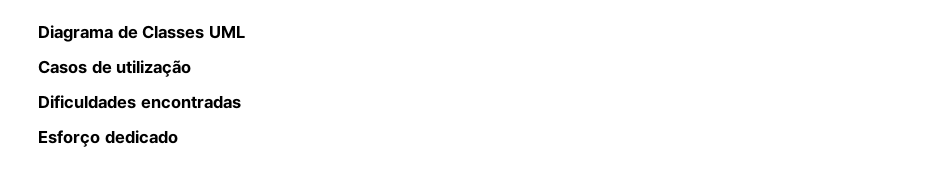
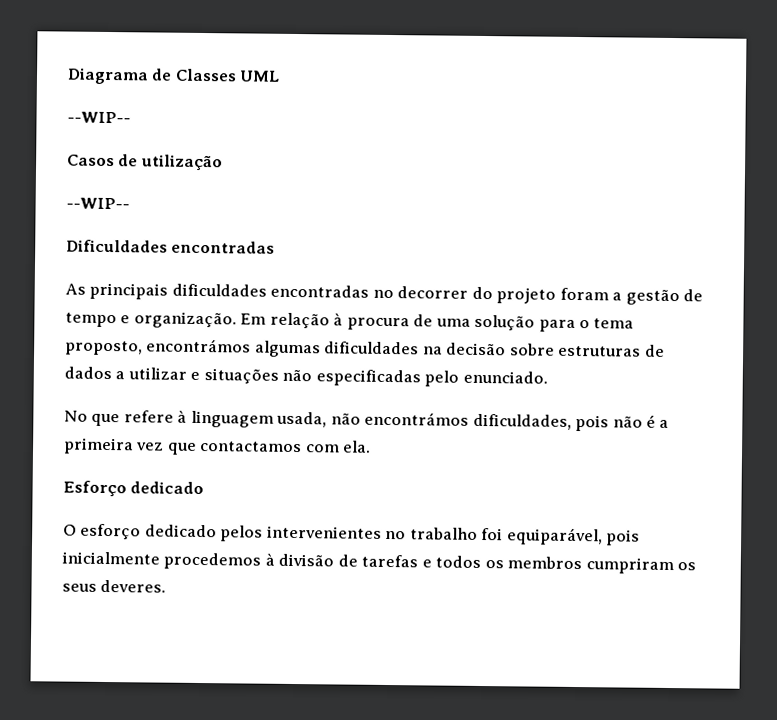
(245, 32) none -> [67,111,131,124] // --WIP--
(192, 68) none -> [66,197,130,210] // --WIP--
[38,130,178,147] Esforço dedicado -> [65,282,704,306] [65,311,635,332] [65,338,665,358] [64,366,548,387] [64,409,670,432] [63,437,372,455] [63,480,205,498] [63,523,641,546] [62,551,697,575] [62,579,167,593] As principais dificuldades encontradas no decorrer do projeto foram a gestão de tempo e organização. Em relação à procura de uma solução para o tema proposto, encontrámos algumas dificuldades na decisão sobre estruturas de dados a utilizar e situações não especificadas pelo enunciado. // No que refere à linguagem usada, não encontrámos dificuldades, pois não é a primeira vez que contactamos com ela. // Esforço dedicado // O esforço dedicado pelos intervenientes no trabalho foi equiparável, pois inicialmente procedemos à divisão de tarefas e todos os membros cumpriram os seus deveres.

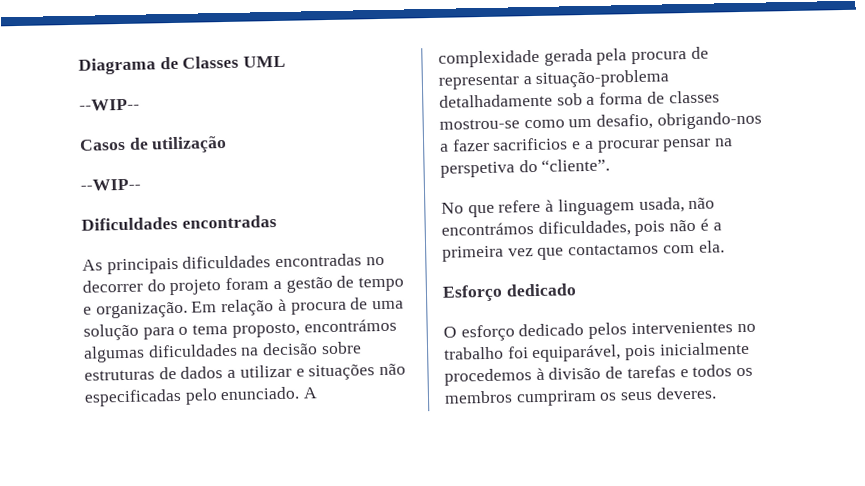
(548, 377) none -> [303,387,318,399] [438,46,709,68] [438,69,670,90] [439,90,720,108] [439,111,762,130] [440,137,734,153] [440,158,611,178] A complexidade gerada pela procura de representar a situação-problema detalhadamente sob a forma de classes mostrou-se como um desafio, obrigando-nos a fazer sacrificios e a procurar pensar na perspetiva do “cliente”.

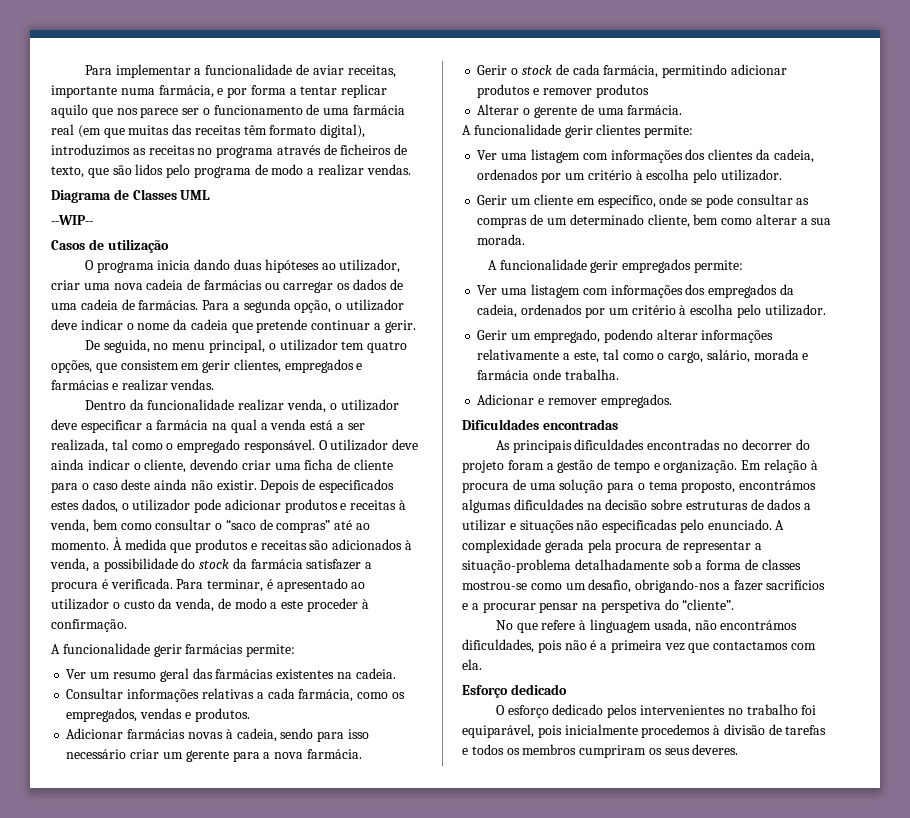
(78, 66) none -> [84,64,396,78] [51,84,388,98] [51,104,406,118] [51,124,366,138] [51,144,408,158] [51,164,411,178] Para implementar a funcionalidade de aviar receitas, importante numa farmácia, e por forma a tentar replicar aquilo que nos parece ser o funcionamento de uma farmácia real (em que muitas das receitas têm formato digital), introduzimos as receitas no programa através de ficheiros de texto, que são lidos pelo programa de modo a realizar vendas. //
[80,178,141,191] --WIP-- -> [84,259,401,273] [51,279,403,293] [51,299,405,313] [51,319,416,333] [84,339,408,353] [51,359,363,373] [51,379,215,391] [84,399,399,413] [51,419,365,433] [51,439,419,453] [51,459,394,473] [51,479,395,493] [51,499,407,513] [50,519,371,533] [51,537,413,553] [50,558,373,572] [51,578,366,592] [51,598,369,612] [51,619,127,632] [51,643,296,657] [66,668,396,682] [66,688,405,702] [66,708,250,722] [66,728,369,742] [66,749,362,762] [477,64,787,78] [477,84,649,98] [477,104,683,118] [462,124,694,138] [477,149,814,163] [477,169,782,183] [477,194,810,208] [477,214,832,228] [477,234,526,245] [487,259,744,273] [477,284,794,298] [477,304,826,318] [477,329,774,343] [477,349,809,363] [477,369,619,380] [477,394,672,408] O programa inicia dando duas hipóteses ao utilizador, criar uma nova cadeia de farmácias ou carregar os dados de uma cadeia de farmácias. Para a segunda opção, o utilizador deve indicar o nome da cadeia que pretende continuar a gerir. // De seguida, no menu principal, o utilizador tem quatro opções, que consistem em gerir clientes, empregados e farmácias e realizar vendas. // Dentro da funcionalidade realizar venda, o utilizador deve especificar a farmácia na qual a venda está a ser realizada, tal como o empregado responsável. O utilizador deve ainda indicar o cliente, devendo criar uma ficha de cliente para o caso deste ainda não existir. Depois de especificados estes dados, o utilizador pode adicionar produtos e receitas à venda, bem como consultar o “saco de compras” até ao momento. À medida que produtos e receitas são adicionados à venda, a possibilidade do stock da farmácia satisfazer a procura é verificada. Para terminar, é apresentado ao utilizador o custo da venda, de modo a este proceder à confirmação. // A funcionalidade gerir farmácias permite: // Ver um resumo geral das farmácias existentes na cadeia. // Consultar informações relativas a cada farmácia, como os empregados, vendas e produtos. // Adicionar farmácias novas à cadeia, sendo para isso necessário criar um gerente para a nova farmácia. // Gerir o stock de cada farmácia, permitindo adicionar produtos e remover produtos // Alterar o gerente de uma farmácia. // A funcionalidade gerir clientes permite: // Ver uma listagem com informações dos clientes da cadeia, ordenados por um critério à escolha pelo utilizador. // Gerir um cliente em específico, onde se pode consultar as compras de um determinado cliente, bem como alterar a sua morada. // A funcionalidade gerir empregados permite: // Ver uma listagem com informações dos empregados da cadeia, ordenados por um critério à escolha pelo utilizador. // Gerir um empregado, podendo alterar informações relativamente a este, tal como o cargo, salário, morada e farmácia onde trabalha. // Adicionar e remover empregados.
[492,137,569,151] sacrificios -> [766,580,826,590] sacrifícios

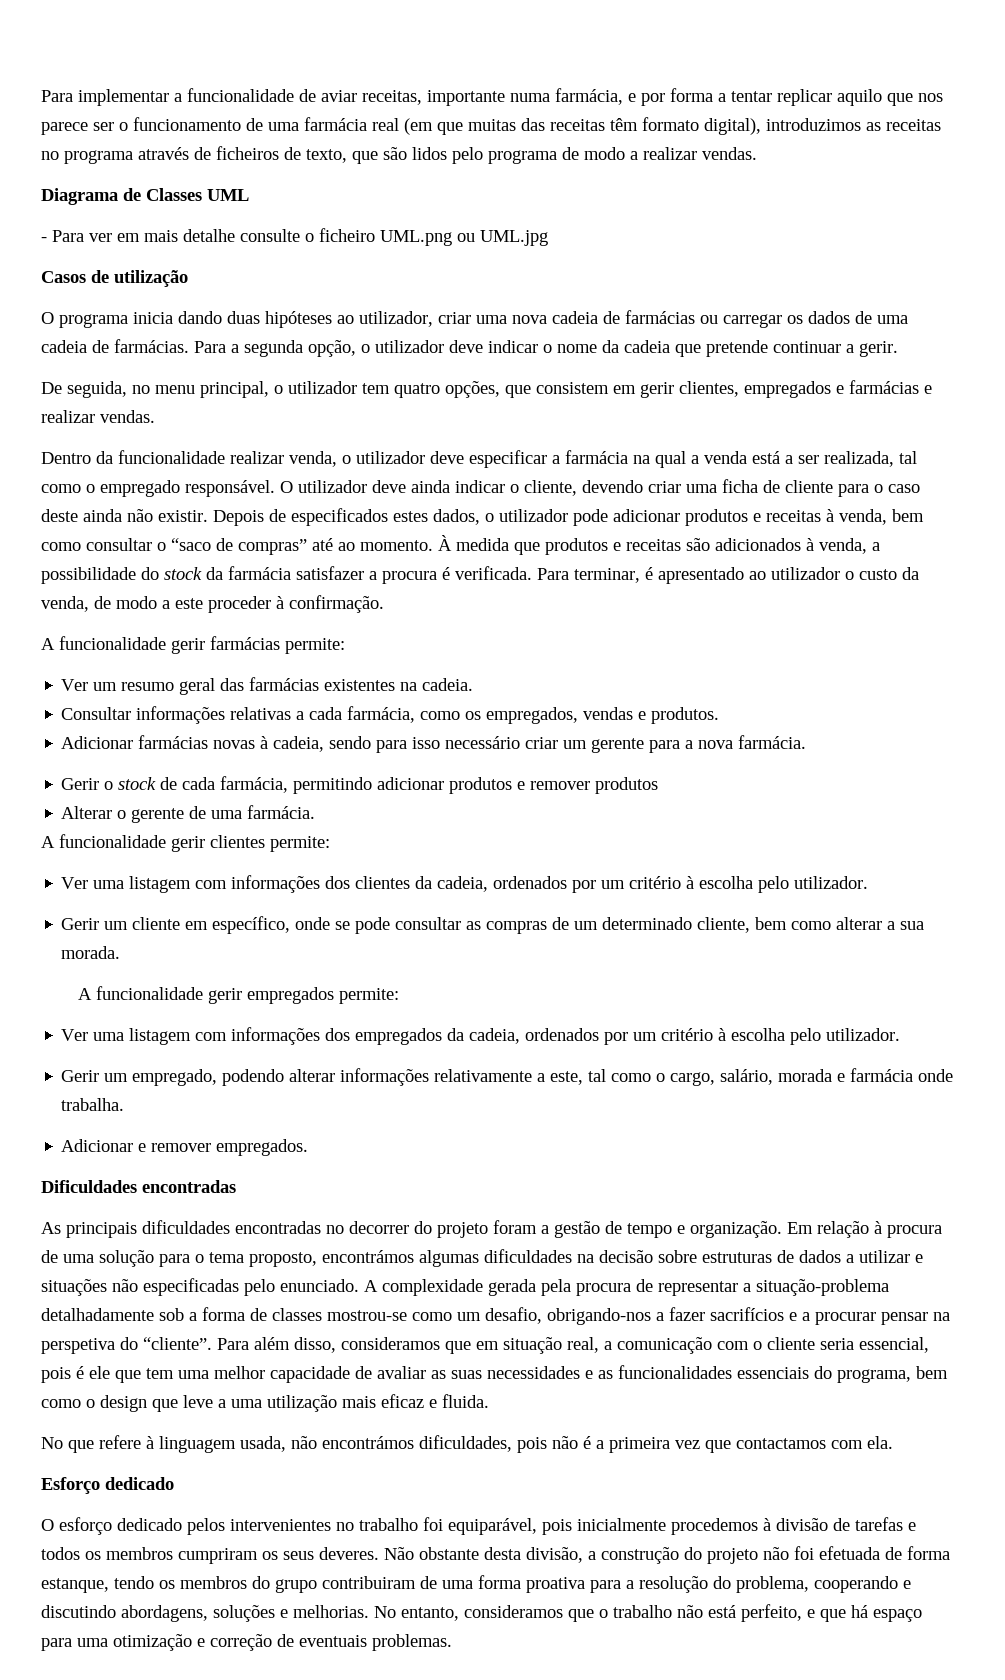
[51,215,93,225] --WIP-- -> [41,228,548,246] - Para ver em mais detalhe consulte o ficheiro UML.png ou UML.jpg
(735, 604) none -> [217,1337,929,1354] [41,1365,948,1383] [41,1394,489,1412] Para além disso, consideramos que em situação real, a comunicação com o cliente seria essencial, pois é ele que tem uma melhor capacidade de avaliar as suas necessidades e as funcionalidades essenciais do programa, bem como o design que leve a uma utilização mais eficaz e fluida.
(739, 749) none -> [384,1546,950,1564] [41,1575,911,1593] [41,1604,922,1622] [41,1634,452,1651] Não obstante desta divisão, a construção do projeto não foi efetuada de forma estanque, tendo os membros do grupo contribuiram de uma forma proativa para a resolução do problema, cooperando e discutindo abordagens, soluções e melhorias. No entanto, consideramos que o trabalho não está perfeito, e que há espaço para uma otimização e correção de eventuais problemas.

